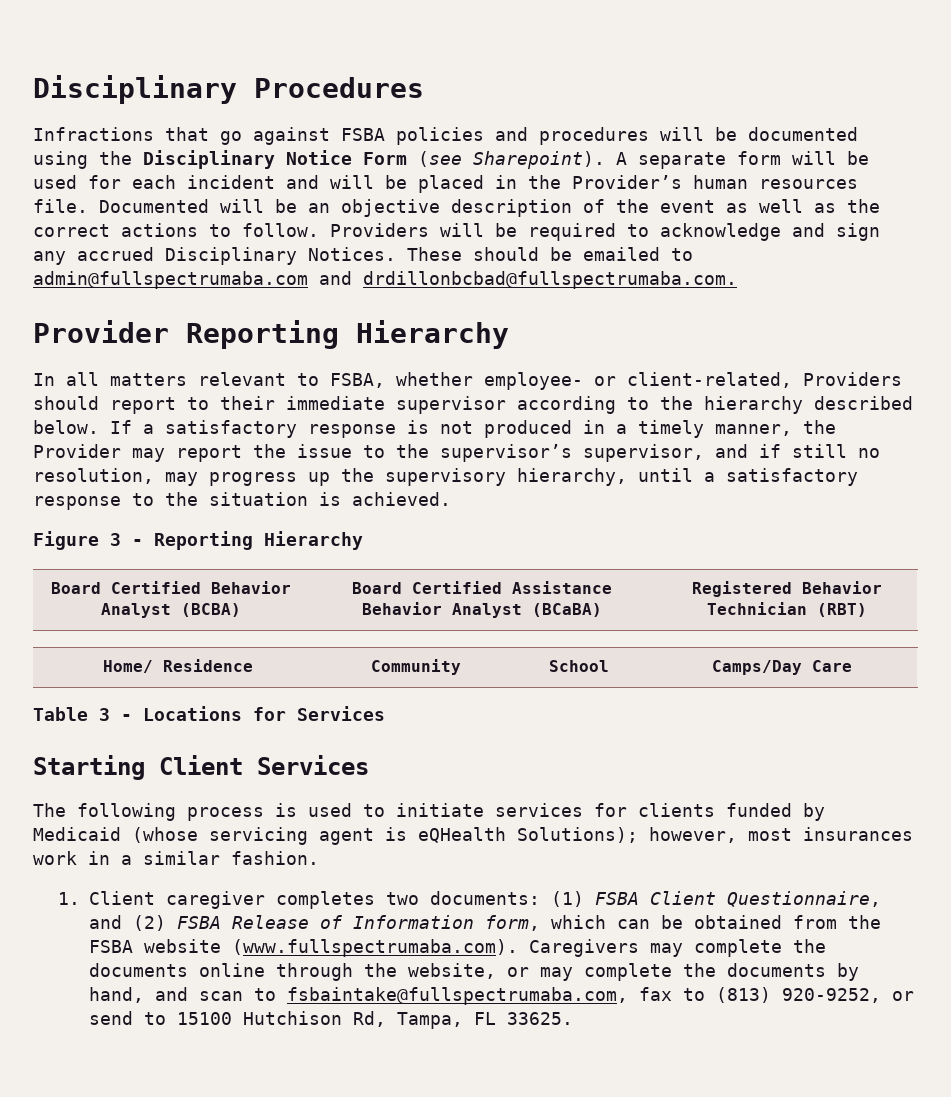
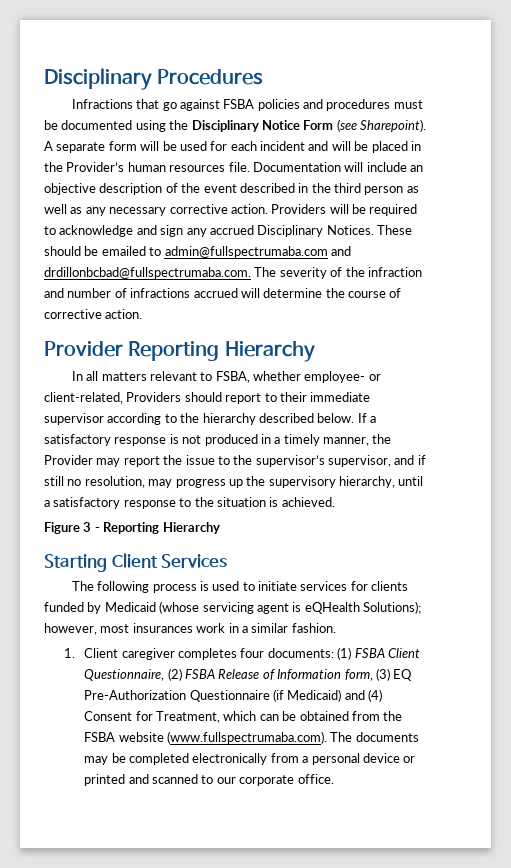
[660,127,704,141] will -> [393,100,423,109] must
[99,199,297,213] Documented will be -> [252,162,407,172] Documentation will include
[726,199,880,213] [33,223,319,237] as well as the correct actions to follow. -> [239,183,419,195] [44,204,268,216] described in the third person as well as any necessary corrective action.
(737, 280) none -> [254,267,422,279] [44,288,402,298] [44,309,143,319] The severity of the infraction and number of infractions accrued will determine the course of corrective action.
[50,581,291,594] [100,603,241,618] [351,581,612,594] [361,602,602,618] [691,581,882,597] [706,602,867,617] [102,659,253,673] [370,659,461,675] [548,660,609,672] [712,660,852,675] [33,706,385,721] // Board Certified Behavior Analyst (BCBA) | Board Certified Assistance Behavior Analyst (BCaBA) | Registered Behavior Technician (RBT) // Home/ Residence | Community | School | Camps/Day Care // Table 3 - Locations for Services -> (220, 528) none
[386,892,420,905] two -> [240,648,265,658] four
[89,915,123,929] and -> (165, 675) none
(541, 923) none -> [375,668,413,681] [84,689,383,702] [84,711,221,723] (3) EQ Pre-Authorization Questionnaire (if Medicaid) and (4) Consent for Treatment,
[529,939,827,957] [89,963,860,981] [89,987,915,1005] [89,1011,574,1029] Caregivers may complete the documents online through the website, or may complete the documents by hand, and scan to fsbaintake@fullspectrumaba.com, fax to (813) 920-9252, or send to 15100 Hutchison Rd, Tampa, FL 33625. -> [330,732,419,742] [84,753,416,765] [84,774,334,786] The documents may be completed electronically from a personal device or printed and scanned to our corporate office.

